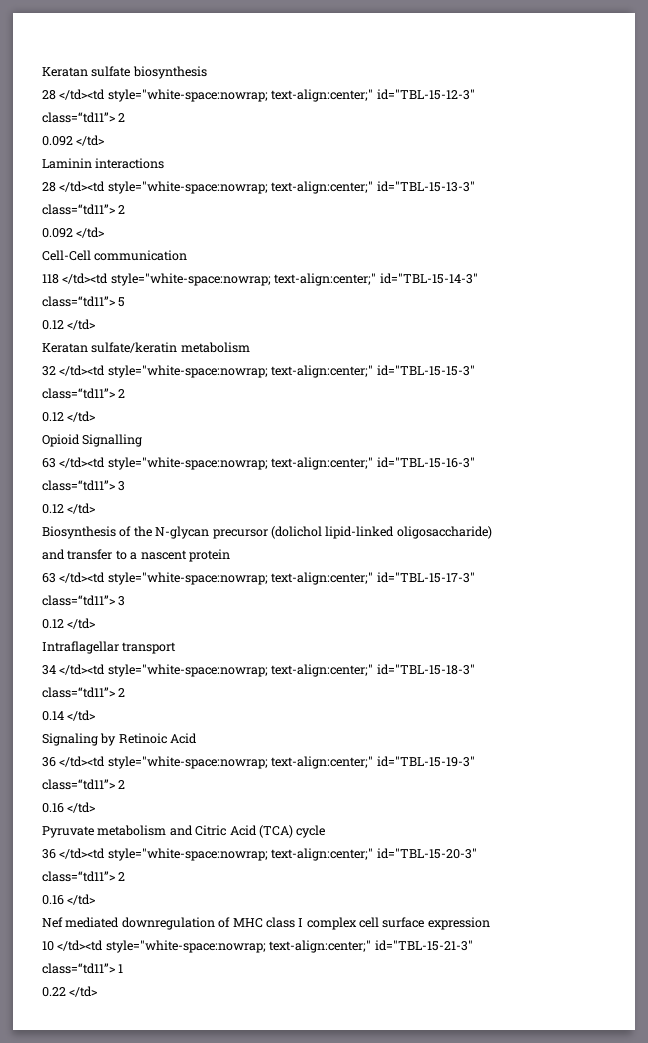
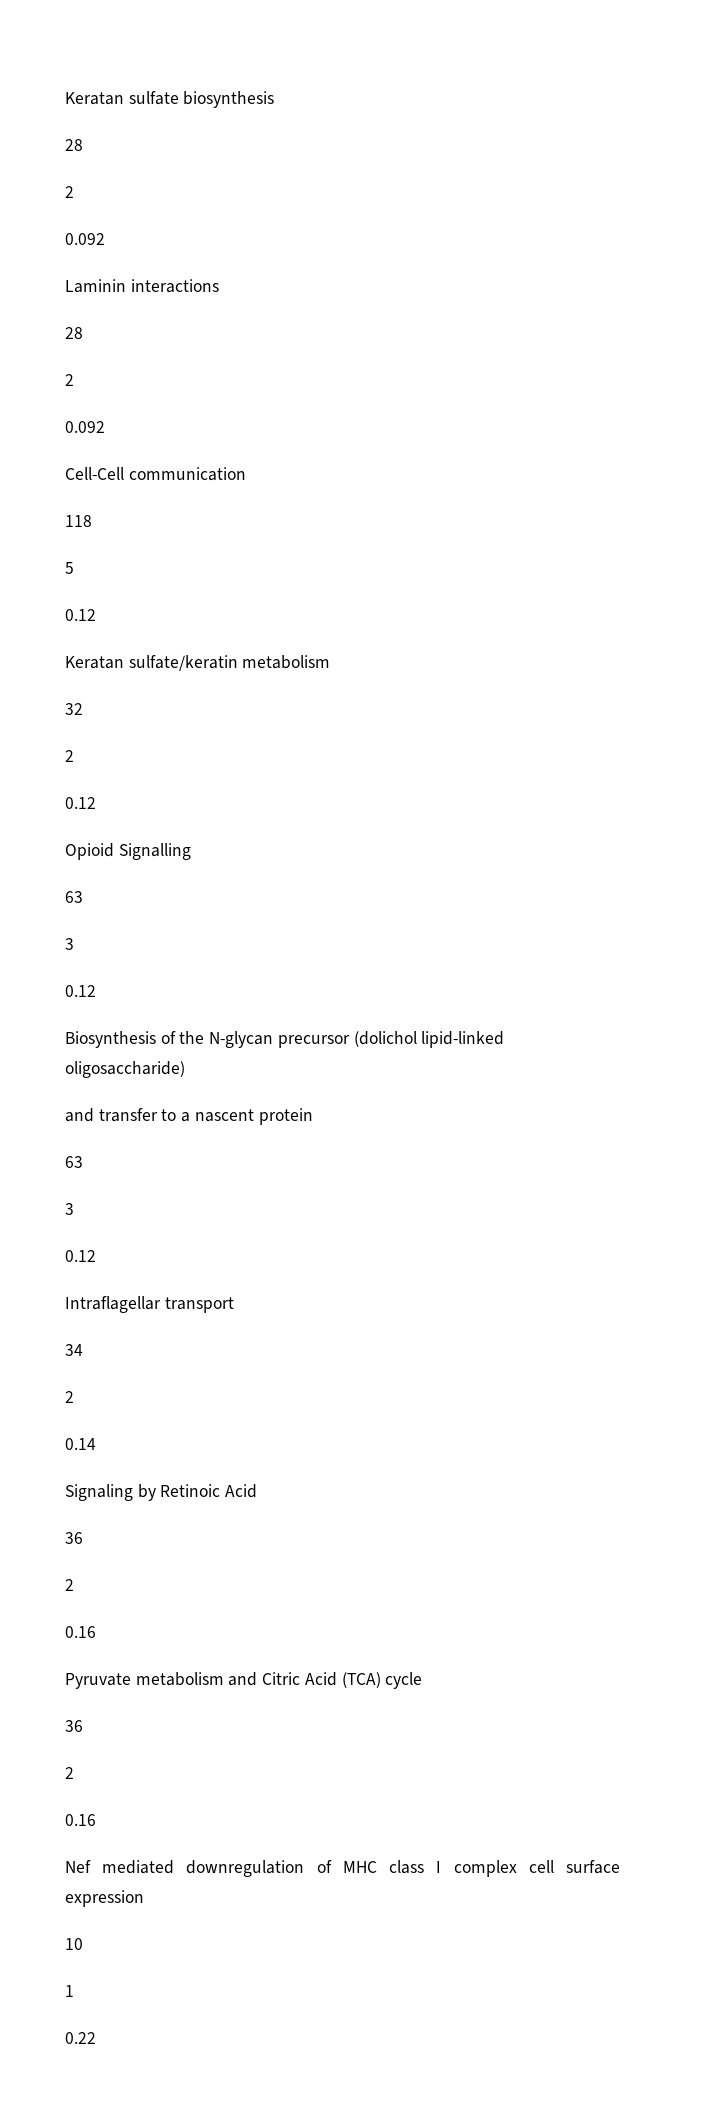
[59,89,475,102] [42,112,126,123] [42,135,105,146] </td><td style="white-space:nowrap; text-align:center;" id="TBL-15-12-3" // class=“td11”> 2 // 0.092 </td> -> [65,186,74,198] [65,233,105,245] // 2 // 0.092
[59,181,475,194] [42,204,126,215] [42,227,105,238] </td><td style="white-space:nowrap; text-align:center;" id="TBL-15-13-3" // class=“td11”> 2 // 0.092 </td> -> [65,374,74,386] [65,421,105,433] // 2 // 0.092
[62,273,478,286] [42,296,115,307] </td><td style="white-space:nowrap; text-align:center;" id="TBL-15-14-3" // class=“td11”> -> (92, 521) //
[67,319,96,330] </td> -> (96, 615) none
[59,365,475,378] [42,388,115,399] </td><td style="white-space:nowrap; text-align:center;" id="TBL-15-15-3" // class=“td11”> -> (83, 709) //
[67,411,96,422] </td> -> (96, 803) none
[59,457,475,470] [42,480,126,491] [42,503,96,514] </td><td style="white-space:nowrap; text-align:center;" id="TBL-15-16-3" // class=“td11”> 3 // 0.12 </td> -> [65,938,74,950] [65,985,96,997] // 3 // 0.12
[59,572,475,585] [42,595,126,606] [42,618,96,629] </td><td style="white-space:nowrap; text-align:center;" id="TBL-15-17-3" // class=“td11”> 3 // 0.12 </td> -> [65,1203,74,1215] [65,1250,96,1262] // 3 // 0.12
[59,664,475,677] [42,687,115,698] </td><td style="white-space:nowrap; text-align:center;" id="TBL-15-18-3" // class=“td11”> -> (83, 1350) //
[67,710,96,721] </td> -> (96, 1444) none
[59,756,475,769] [42,779,126,790] [42,802,96,813] </td><td style="white-space:nowrap; text-align:center;" id="TBL-15-19-3" // class=“td11”> 2 // 0.16 </td> -> [65,1579,74,1591] [65,1626,96,1638] // 2 // 0.16
[59,848,477,861] [42,871,126,882] [42,894,96,905] </td><td style="white-space:nowrap; text-align:center;" id="TBL-15-20-3" // class=“td11”> 2 // 0.16 </td> -> [65,1767,74,1779] [65,1814,96,1826] // 2 // 0.16
[57,940,473,953] [42,963,115,974] </td><td style="white-space:nowrap; text-align:center;" id="TBL-15-21-3" // class=“td11”> -> (83, 1944) //
[69,986,98,997] </td> -> (96, 2038) none

